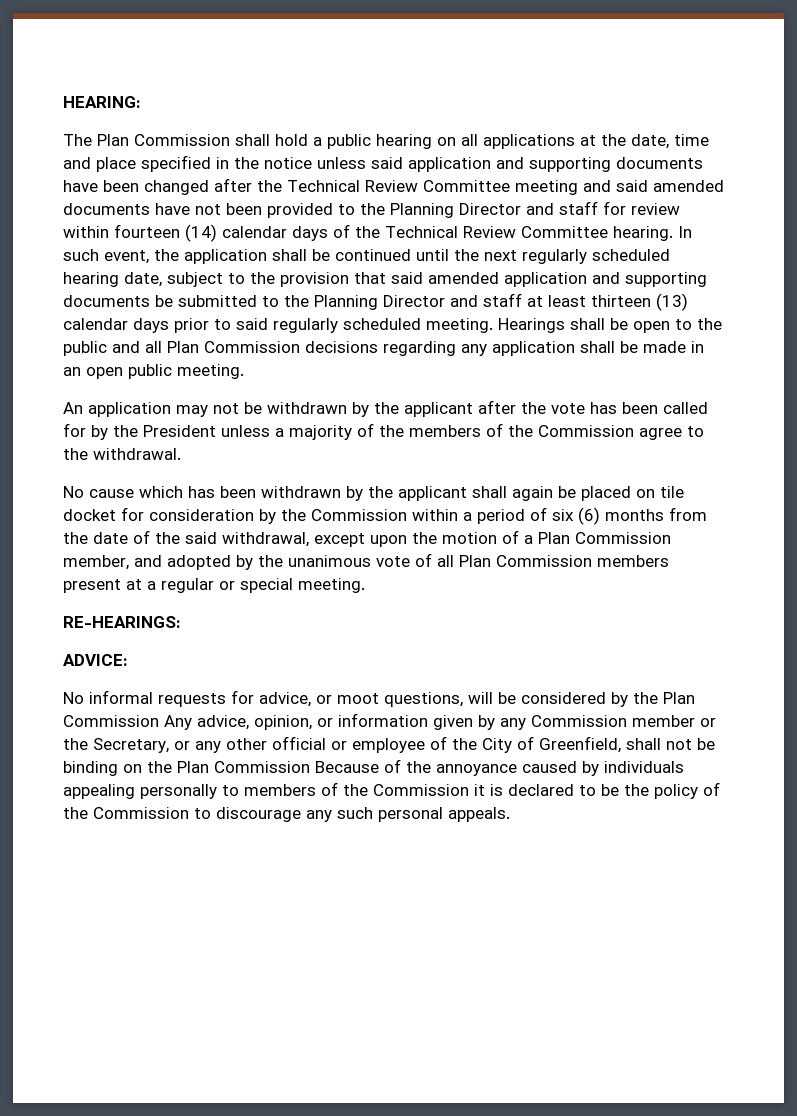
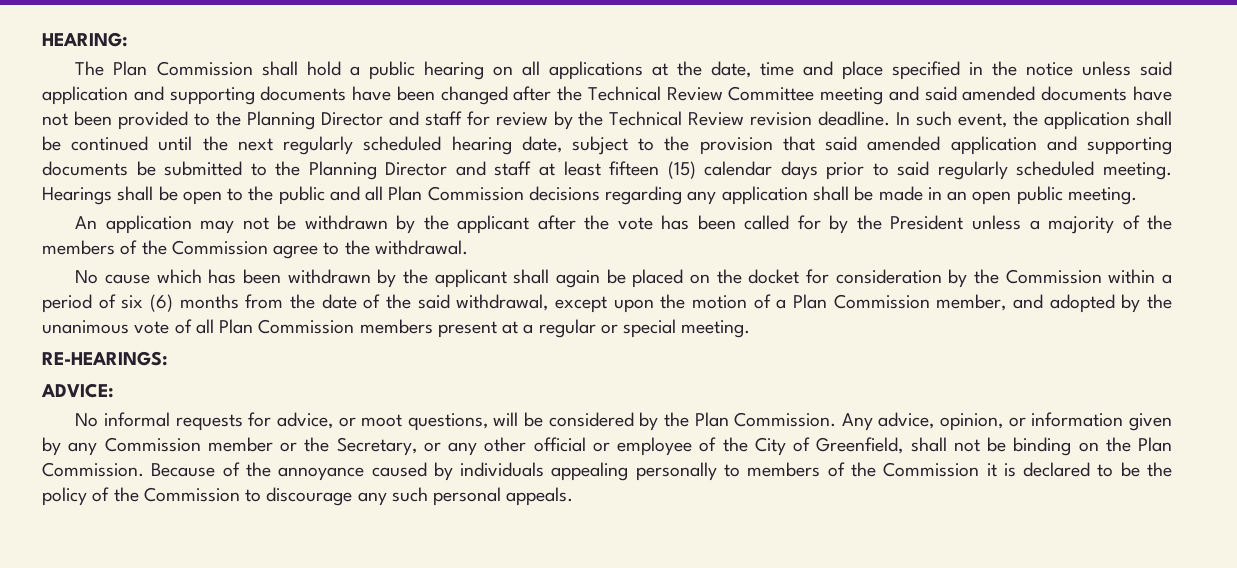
[63,224,673,242] within fourteen (14) calendar days of the Technical Review Committee hearing. -> [553,111,891,130] by the Technical Review revision deadline.
[591,293,688,311] thirteen (13) -> [609,161,696,179] fifteen (15)
[660,486,684,498] tile -> [716,269,742,284] the
[63,715,159,727] Commission -> [734,412,837,427] Commission.
[214,761,310,773] Commission -> [42,462,144,477] Commission.

